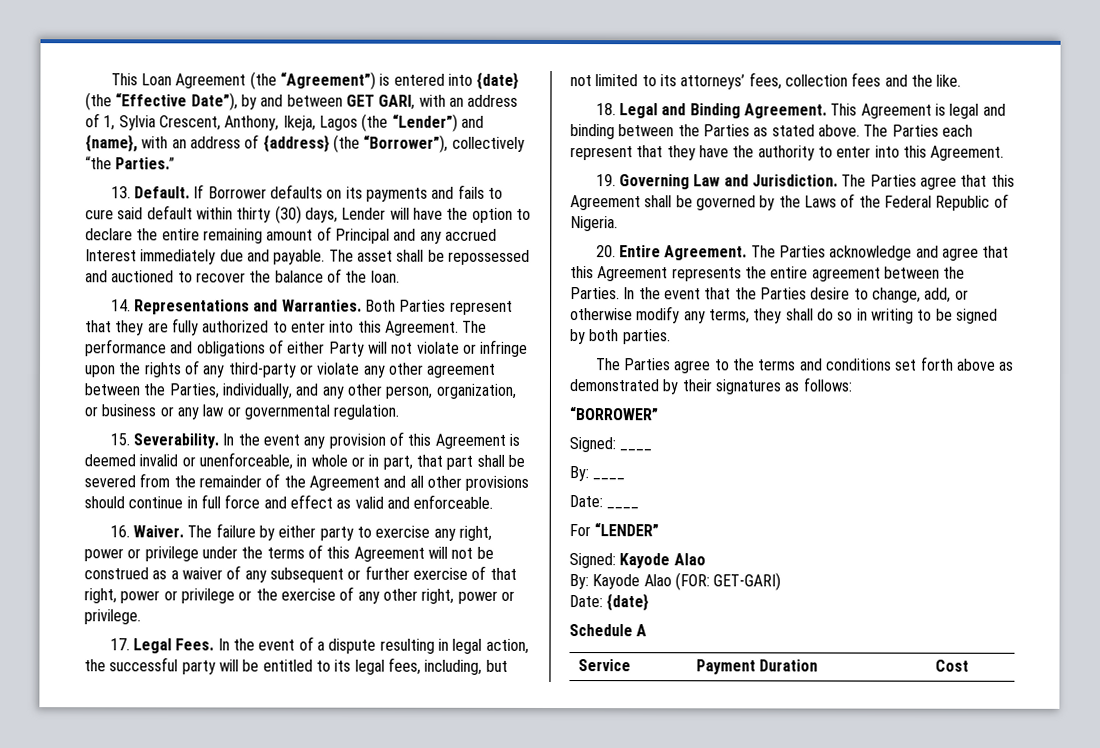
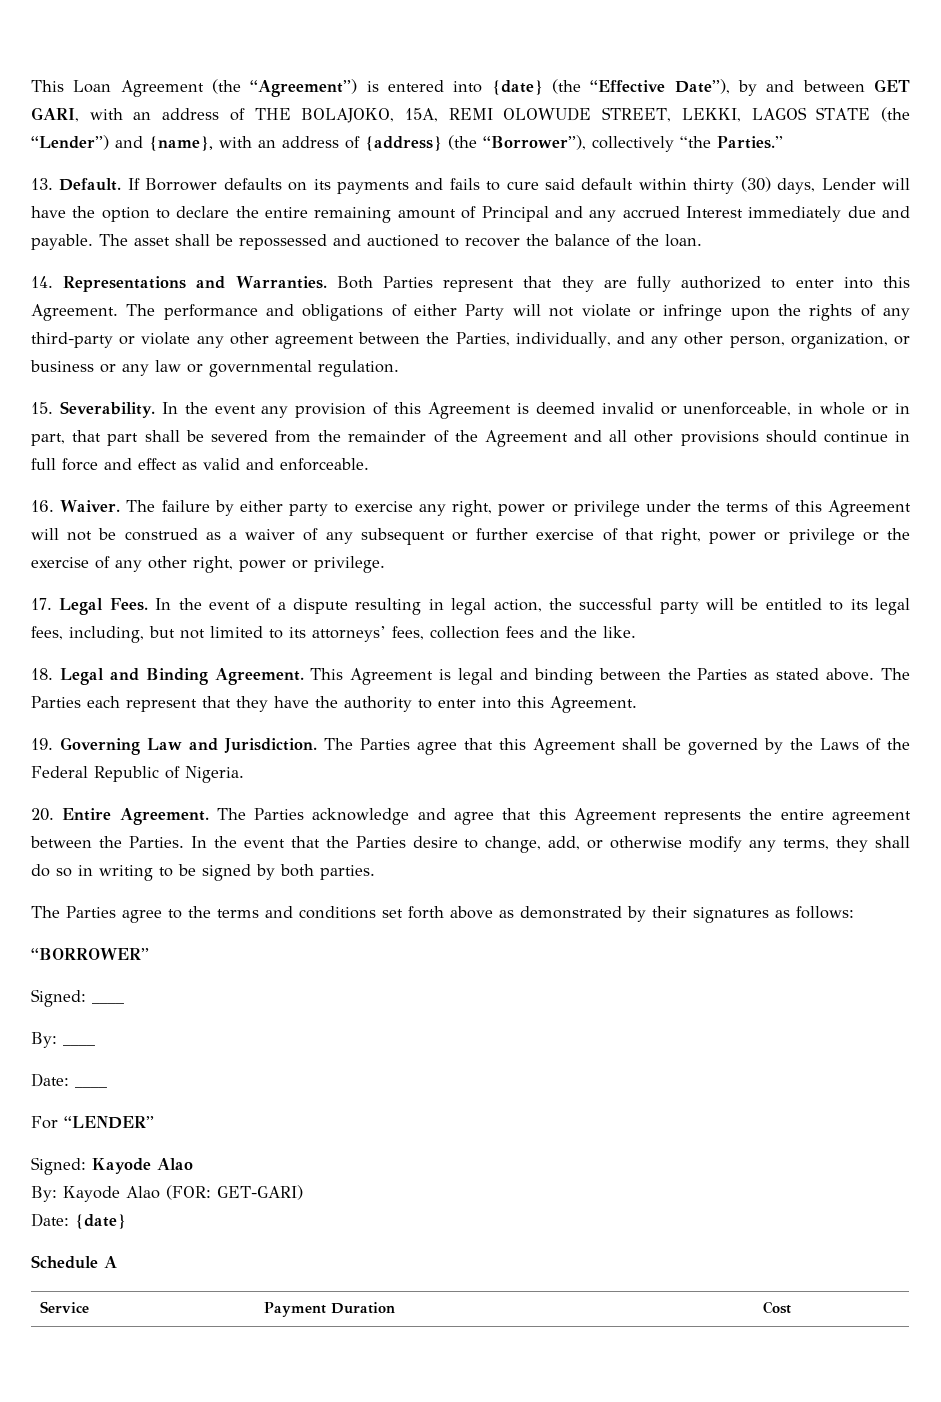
[103,115,358,131] 1, Sylvia Crescent, Anthony, Ikeja, Lagos -> [254,107,871,123] THE BOLAJOKO, 15A, REMI OLOWUDE STREET, LEKKI, LAGOS STATE

